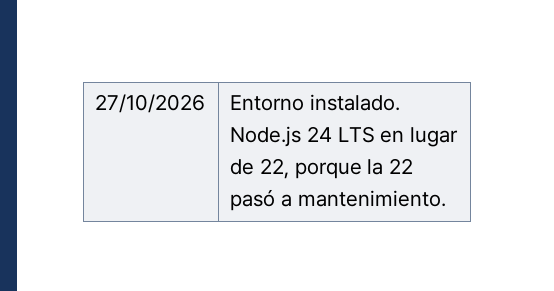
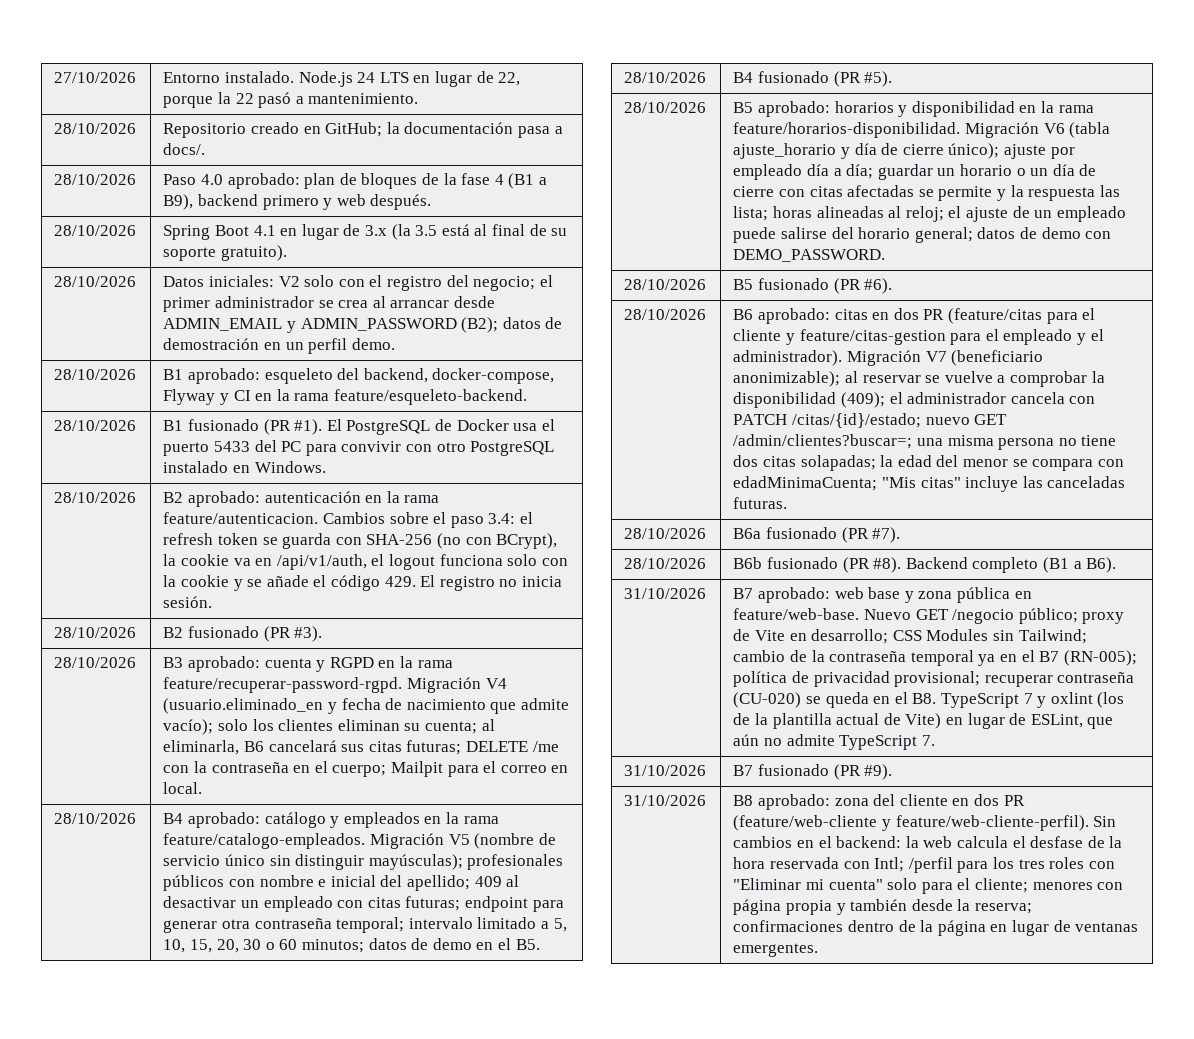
(446, 198) none -> [54,123,137,134] [163,122,563,138] [163,143,206,155] [54,174,137,185] [163,173,547,189] [163,194,432,210] [54,225,137,236] [163,224,568,240] [163,245,288,261] [54,276,137,287] [163,275,553,291] [163,296,496,312] [163,317,563,333] [163,338,395,354] [54,369,137,380] [163,368,555,384] [163,389,528,405] [54,420,137,431] [163,419,555,435] [163,440,555,456] [163,461,326,473] [54,492,137,503] [163,491,440,507] [163,512,534,528] [163,533,558,549] [163,554,568,570] [163,575,562,591] [163,596,213,608] [54,627,137,638] [163,626,323,642] [54,657,137,668] [163,656,453,672] [163,677,507,693] [163,698,570,714] [163,719,495,735] [163,740,559,755] [163,761,569,777] [163,782,203,794] [54,813,137,824] [163,812,499,828] [163,833,556,849] [163,854,564,870] [163,875,520,891] [163,896,564,912] [163,917,567,933] [163,938,540,953] [624,72,707,83] [733,71,893,87] [624,102,707,113] [733,101,1094,117] [733,122,1111,138] [733,143,1075,159] [733,164,1097,180] [733,185,1120,201] [733,206,1126,222] [733,227,1112,243] [733,249,886,262] [624,279,707,290] [733,278,893,294] [624,309,707,320] [733,308,1096,324] [733,329,1104,345] [733,350,1044,366] [733,371,1105,387] [733,392,1096,408] [733,413,1008,428] [733,434,1117,450] [733,455,1124,471] [733,476,1126,492] [733,497,788,509] [624,528,707,539] [733,527,901,543] [624,558,707,569] [733,557,1117,573] [624,588,707,599] [733,587,1032,603] [733,608,1125,624] [733,629,1087,644] [733,650,1137,666] [733,671,1135,687] [733,692,1125,708] [733,713,1114,729] [733,734,935,750] [624,765,707,776] [733,764,893,780] [624,795,707,806] [733,794,1025,810] [733,815,1117,831] [733,836,1123,848] [733,857,1115,873] [733,878,1124,894] [733,899,1033,915] [733,920,1139,936] [733,943,819,957] // 28/10/2026 | Repositorio creado en GitHub; la documentación pasa a docs/. // 28/10/2026 | Paso 4.0 aprobado: plan de bloques de la fase 4 (B1 a B9), backend primero y web después. // 28/10/2026 | Spring Boot 4.1 en lugar de 3.x (la 3.5 está al final de su soporte gratuito). // 28/10/2026 | Datos iniciales: V2 solo con el registro del negocio; el primer administrador se crea al arrancar desde ADMIN_EMAIL y ADMIN_PASSWORD (B2); datos de demostración en un perfil demo. // 28/10/2026 | B1 aprobado: esqueleto del backend, docker-compose, Flyway y CI en la rama feature/esqueleto-backend. // 28/10/2026 | B1 fusionado (PR #1). El PostgreSQL de Docker usa el puerto 5433 del PC para convivir con otro PostgreSQL instalado en Windows. // 28/10/2026 | B2 aprobado: autenticación en la rama feature/autenticacion. Cambios sobre el paso 3.4: el refresh token se guarda con SHA-256 (no con BCrypt), la cookie va en /api/v1/auth, el logout funciona solo con la cookie y se añade el código 429. El registro no inicia sesión. // 28/10/2026 | B2 fusionado (PR #3). // 28/10/2026 | B3 aprobado: cuenta y RGPD en la rama feature/recuperar-password-rgpd. Migración V4 (usuario.eliminado_en y fecha de nacimiento que admite vacío); solo los clientes eliminan su cuenta; al eliminarla, B6 cancelará sus citas futuras; DELETE /me con la contraseña en el cuerpo; Mailpit para el correo en local. // 28/10/2026 | B4 aprobado: catálogo y empleados en la rama feature/catalogo-empleados. Migración V5 (nombre de servicio único sin distinguir mayúsculas); profesionales públicos con nombre e inicial del apellido; 409 al desactivar un empleado con citas futuras; endpoint para generar otra contraseña temporal; intervalo limitado a 5, 10, 15, 20, 30 o 60 minutos; datos de demo en el B5. // 28/10/2026 | B4 fusionado (PR #5). // 28/10/2026 | B5 aprobado: horarios y disponibilidad en la rama feature/horarios-disponibilidad. Migración V6 (tabla ajuste_horario y día de cierre único); ajuste por empleado día a día; guardar un horario o un día de cierre con citas afectadas se permite y la respuesta las lista; horas alineadas al reloj; el ajuste de un empleado puede salirse del horario general; datos de demo con DEMO_PASSWORD. // 28/10/2026 | B5 fusionado (PR #6). // 28/10/2026 | B6 aprobado: citas en dos PR (feature/citas para el cliente y feature/citas-gestion para el empleado y el administrador). Migración V7 (beneficiario anonimizable); al reservar se vuelve a comprobar la disponibilidad (409); el administrador cancela con PATCH /citas/{id}/estado; nuevo GET /admin/clientes?buscar=; una misma persona no tiene dos citas solapadas; la edad del menor se compara con edadMinimaCuenta; "Mis citas" incluye las canceladas futuras. // 28/10/2026 | B6a fusionado (PR #7). // 28/10/2026 | B6b fusionado (PR #8). Backend completo (B1 a B6). // 31/10/2026 | B7 aprobado: web base y zona pública en feature/web-base. Nuevo GET /negocio público; proxy de Vite en desarrollo; CSS Modules sin Tailwind; cambio de la contraseña temporal ya en el B7 (RN-005); política de privacidad provisional; recuperar contraseña (CU-020) se queda en el B8. TypeScript 7 y oxlint (los de la plantilla actual de Vite) en lugar de ESLint, que aún no admite TypeScript 7. // 31/10/2026 | B7 fusionado (PR #9). // 31/10/2026 | B8 aprobado: zona del cliente en dos PR (feature/web-cliente y feature/web-cliente-perfil). Sin cambios en el backend: la web calcula el desfase de la hora reservada con Intl; /perfil para los tres roles con "Eliminar mi cuenta" solo para el cliente; menores con página propia y también desde la reserva; confirmaciones dentro de la página en lugar de ventanas emergentes.

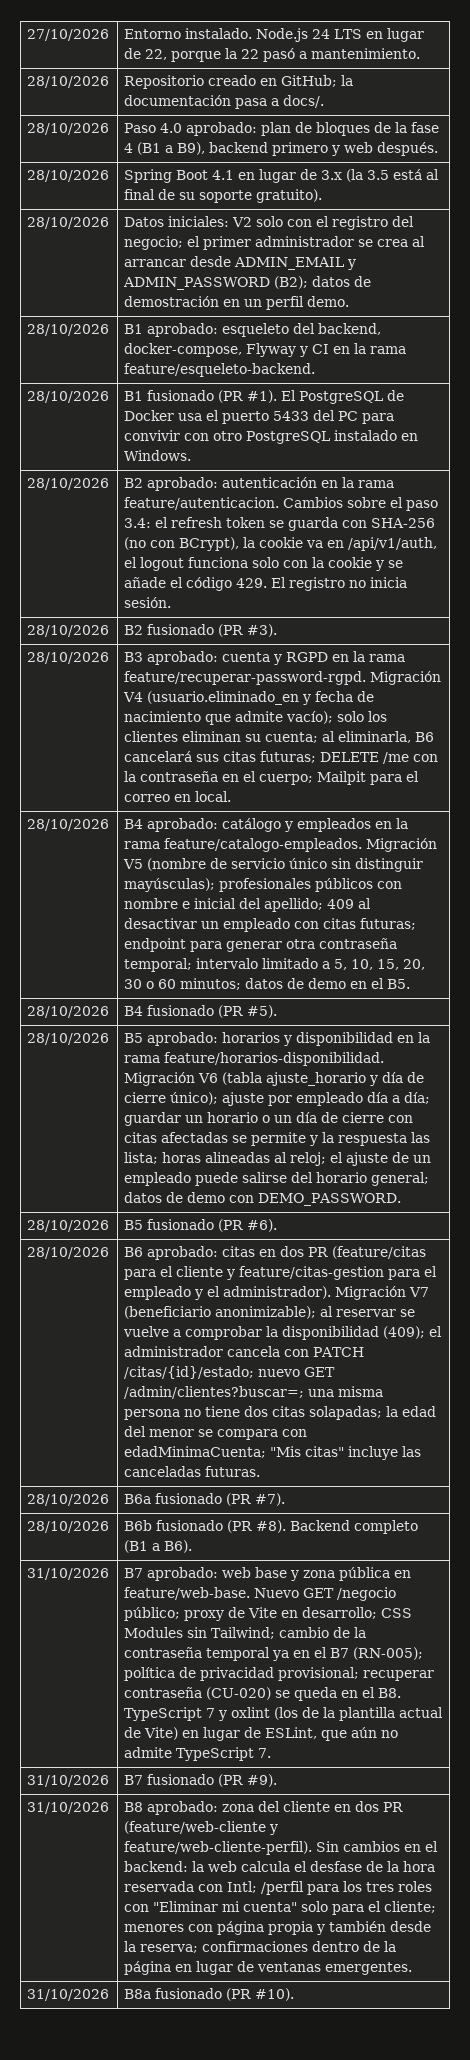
(819, 950) none -> [27,1989,110,2001] [124,1988,295,2001] // 31/10/2026 | B8a fusionado (PR #10).

